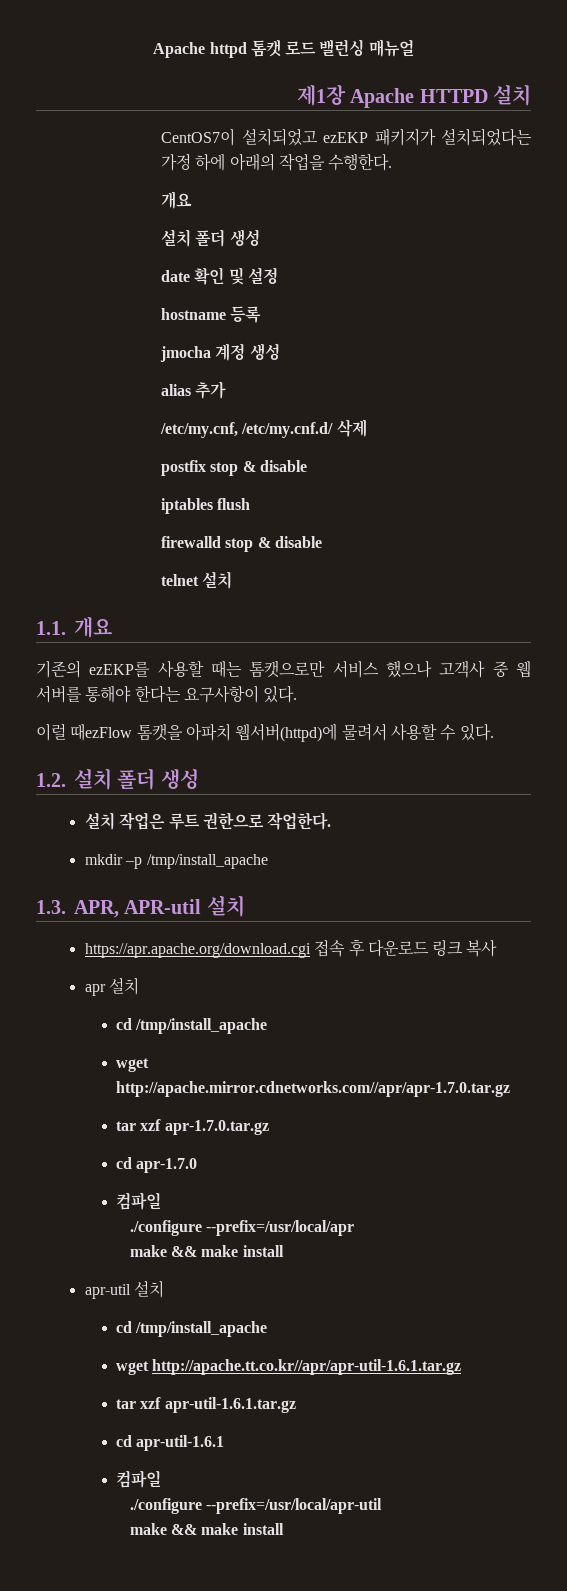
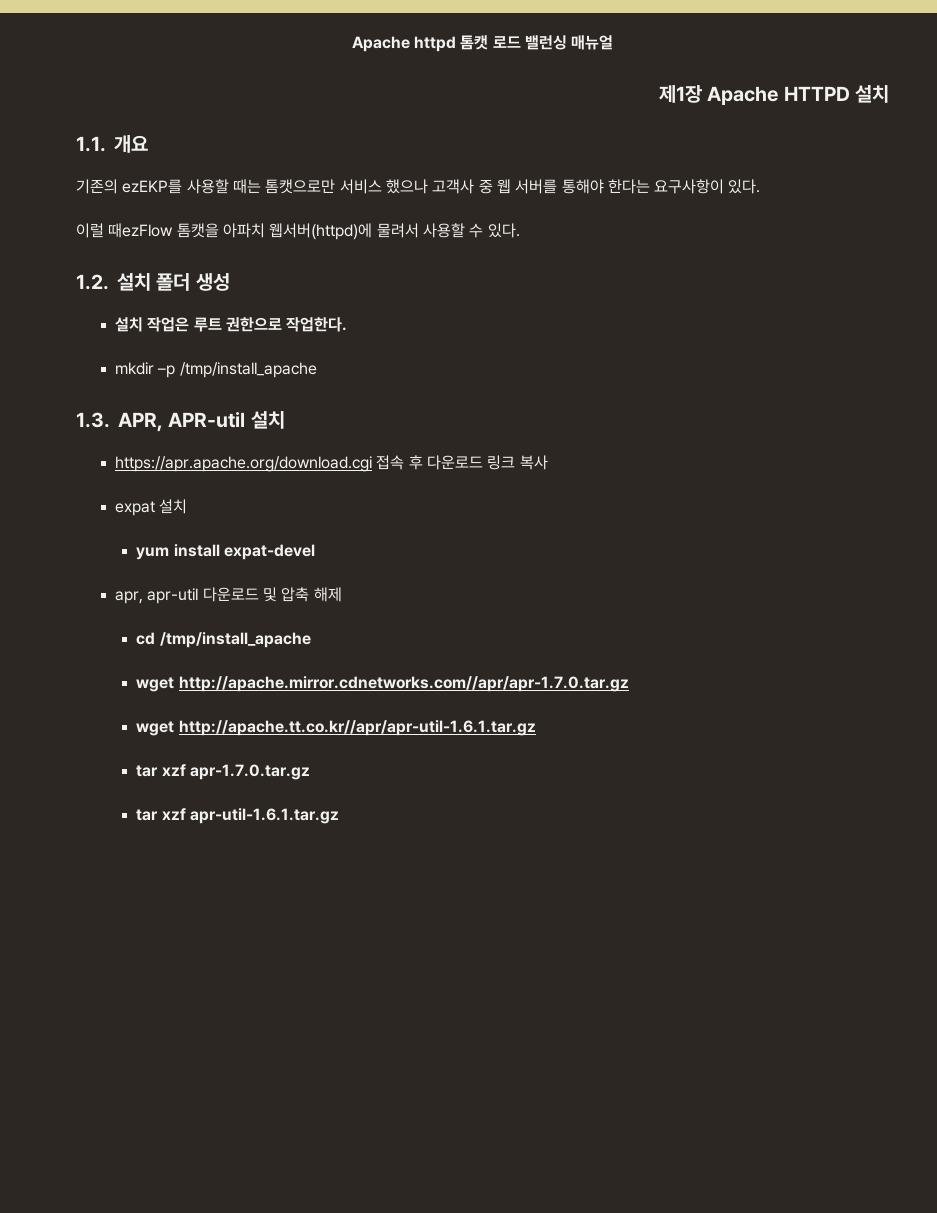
[161,128,533,146] [161,153,393,171] [161,191,193,209] [161,229,260,247] [161,267,279,285] [161,306,262,323] [160,343,280,362] [161,381,227,399] [160,419,367,438] [161,460,308,476] [161,498,251,514] [161,536,323,552] [161,571,233,589] // CentOS7이 설치되었고 ezEKP 패키지가 설치되었다는 가정 하에 아래의 작업을 수행한다. // 개요 // 설치 폴더 생성 // date 확인 및 설정 // hostname 등록 // jmocha 계정 생성 // alias 추가 // /etc/my.cnf, /etc/my.cnf.d/ 삭제 // postfix stop & disable // iptables flush // firewalld stop & disable // telnet 설치 -> (889, 94) none
[84,977,140,996] [116,1018,268,1034] [116,1058,150,1072] [116,1081,511,1097] [116,1119,269,1135] [116,1157,198,1173] [116,1192,162,1210] [129,1220,355,1236] [129,1245,284,1257] [84,1280,165,1299] [116,1321,268,1337] apr 설치 // cd /tmp/install_apache // wget http://apache.mirror.cdnetworks.com//apr/apr-1.7.0.tar.gz // tar xzf apr-1.7.0.tar.gz // cd apr-1.7.0 // 컴파일 // ./configure --prefix=/usr/local/apr // make && make install // apr-util 설치 // cd /tmp/install_apache -> [114,499,188,516] [136,544,315,560] [114,587,342,604] [136,632,311,648] [136,676,629,692] expat 설치 // yum install expat-devel // apr, apr-util 다운로드 및 압축 해제 // cd /tmp/install_apache // wget http://apache.mirror.cdnetworks.com//apr/apr-1.7.0.tar.gz
(462, 1367) none -> [136,764,310,780] // tar xzf apr-1.7.0.tar.gz
[116,1435,225,1451] [116,1470,162,1488] [129,1498,383,1514] [129,1523,284,1535] // cd apr-util-1.6.1 // 컴파일 // ./configure --prefix=/usr/local/apr-util // make && make install -> (339, 816) none

